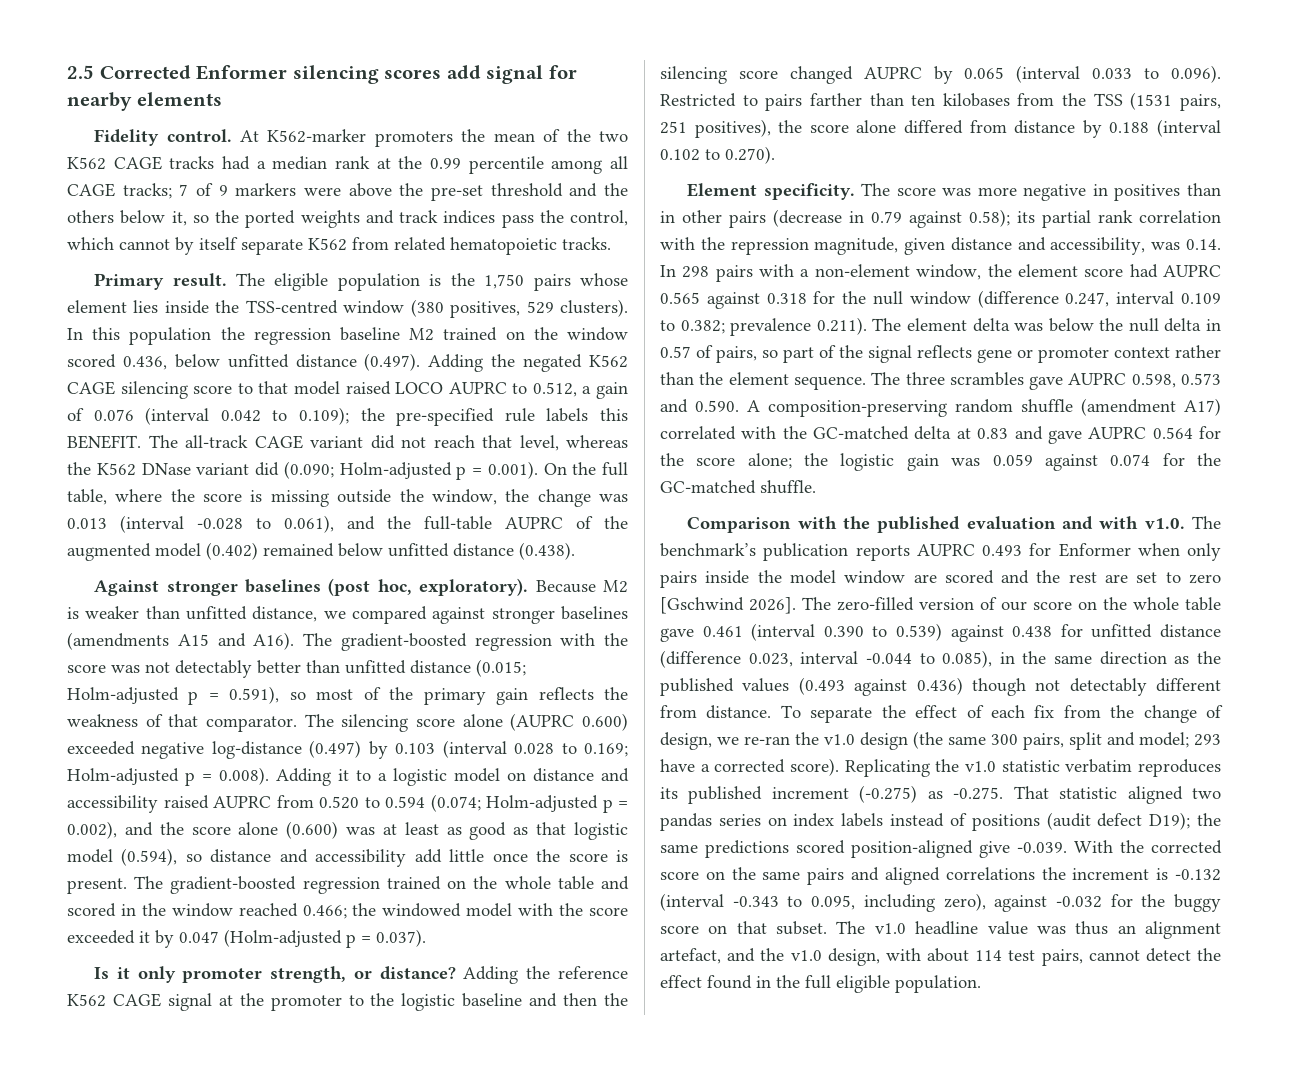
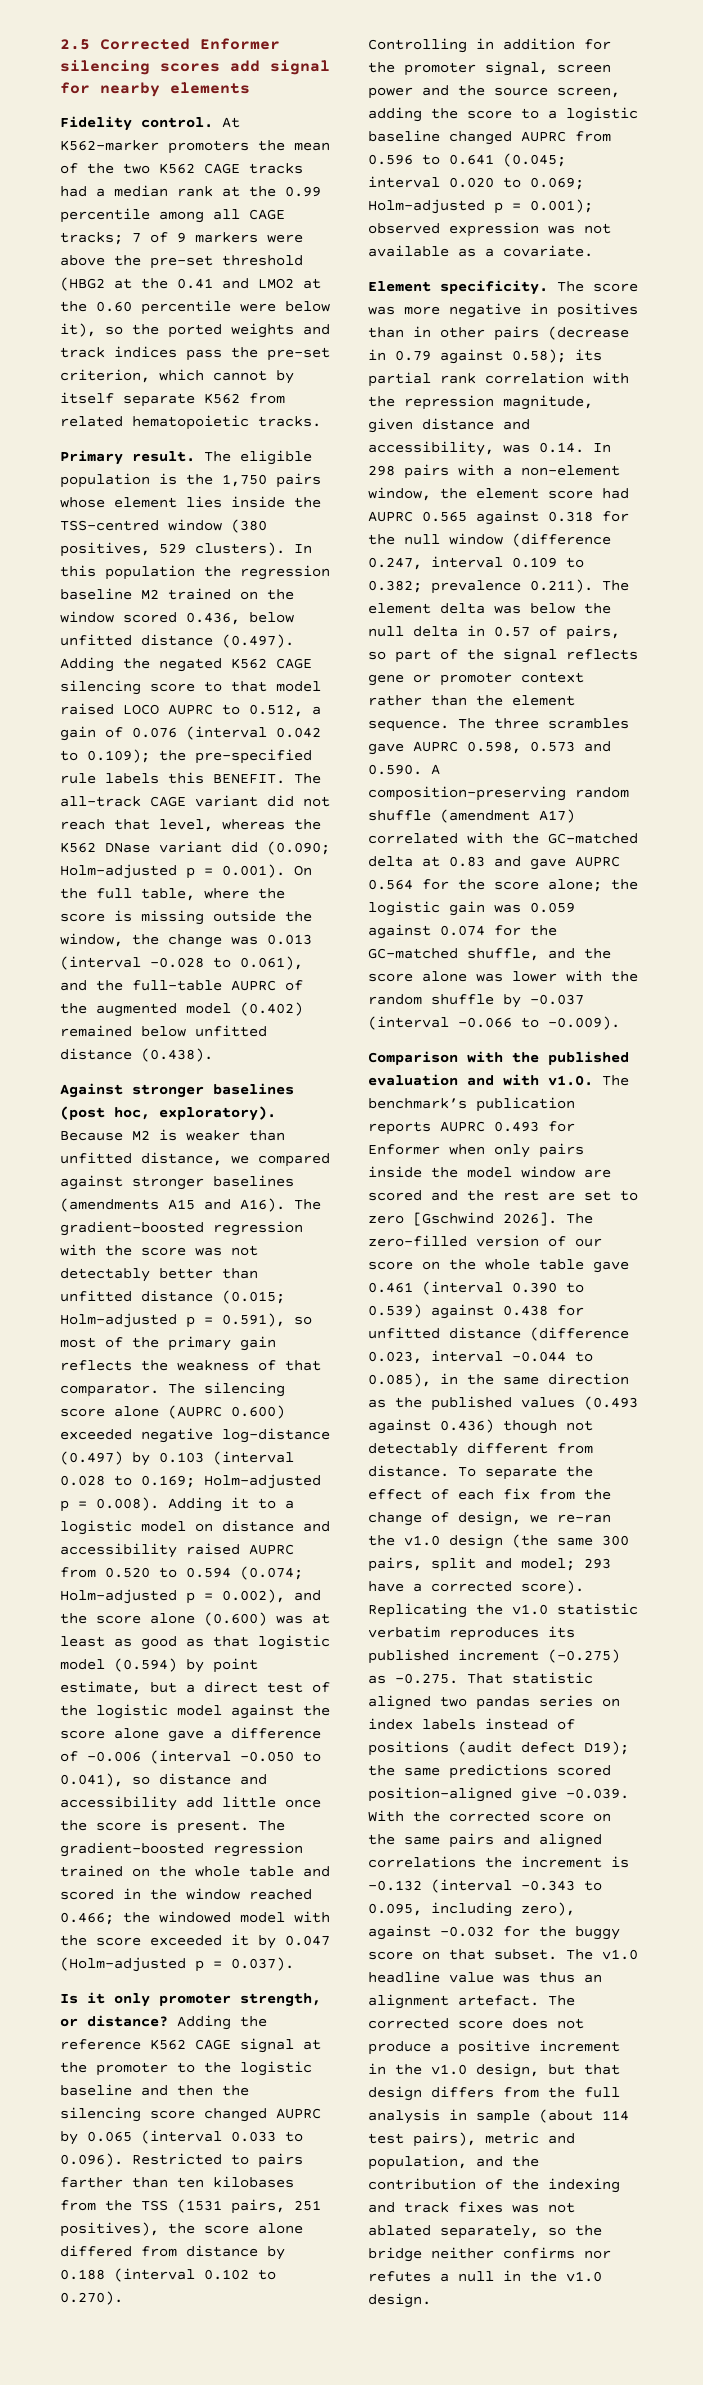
[569,183,629,197] [67,210,187,226] and the others below it, -> [60,277,321,291] [60,300,330,315] [60,323,96,337] (HBG2 at the 0.41 and LMO2 at the 0.60 percentile were below it),
[570,210,628,226] control, -> [267,347,330,361] [60,369,150,383] pre-set criterion,
[121,848,178,866] (0.594), -> [114,1658,258,1673] [60,1681,330,1695] [60,1704,330,1719] [60,1727,321,1742] [60,1750,321,1764] [60,1773,123,1787] (0.594) by point estimate, but a direct test of the logistic model against the score alone gave a difference of -0.006 (interval -0.050 to 0.041),
(775, 155) none -> [368,38,611,53] [368,61,611,76] [368,85,620,99] [368,107,638,122] [368,130,611,145] [368,153,566,167] [368,176,584,190] [368,199,593,214] [368,222,611,237] [368,245,593,257] // Controlling in addition for the promoter signal, screen power and the source screen, adding the score to a logistic baseline changed AUPRC from 0.596 to 0.641 (0.045; interval 0.020 to 0.069; Holm-adjusted p = 0.001); observed expression was not available as a covariate.
[760,480,816,494] shuffle. -> [467,948,611,961] [368,970,638,982] [368,994,584,1008] [368,1016,620,1030] shuffle, and the score alone was lower with the random shuffle by -0.037 (interval -0.066 to -0.009).
[660,948,1221,966] [660,975,981,993] artefact, and the v1.0 design, with about 114 test pairs, cannot detect the effect found in the full eligible population. -> [458,1995,575,2006] [368,2018,584,2029] [368,2040,620,2055] [368,2063,620,2078] [368,2086,620,2101] [368,2109,629,2124] [368,2132,575,2147] [368,2155,539,2170] [368,2178,620,2193] [368,2201,575,2213] [368,2225,602,2239] [368,2247,611,2262] [368,2270,602,2282] [368,2293,431,2308] artefact. The corrected score does not produce a positive increment in the v1.0 design, but that design differs from the full analysis in sample (about 114 test pairs), metric and population, and the contribution of the indexing and track fixes was not ablated separately, so the bridge neither confirms nor refutes a null in the v1.0 design.

